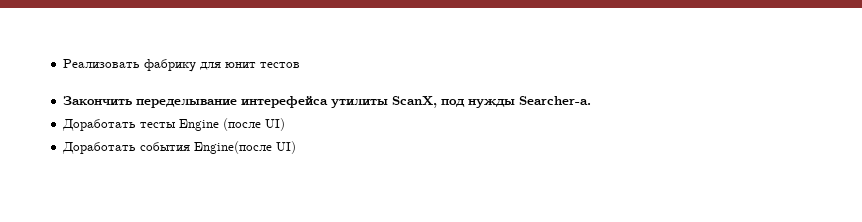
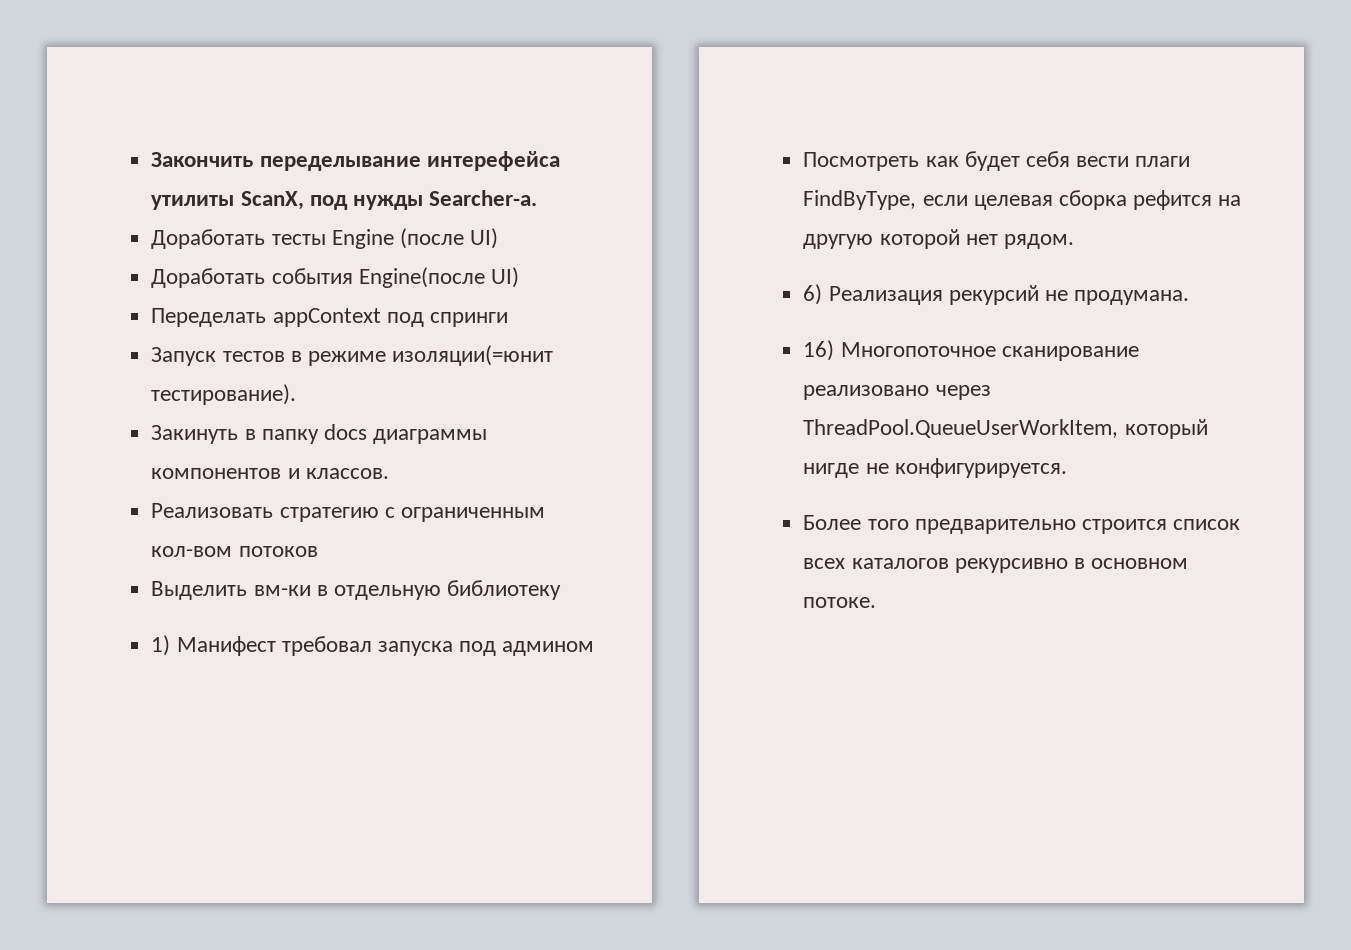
[63,59,301,72] Реализовать фабрику для юнит тестов // -> (151, 159) none
(297, 147) none -> [151,308,508,327] [151,345,554,366] [151,384,297,405] [151,424,488,444] [151,468,389,479] [151,503,545,522] [151,546,318,557] [151,580,562,600] [151,635,595,656] [803,151,1191,171] [803,190,1242,210] [803,229,1074,249] [803,284,1190,305] [803,340,1139,361] [803,385,991,400] [803,419,1208,439] [803,458,1067,478] [803,515,1241,534] [803,558,1189,573] [803,597,877,608] // Переделать appContext под спринги // Запуск тестов в режиме изоляции(=юнит тестирование). // Закинуть в папку docs диаграммы компонентов и классов. // Реализовать стратегию с ограниченным кол-вом потоков // Выделить вм-ки в отдельную библиотеку // 1) Манифест требовал запуска под админом // Посмотреть как будет себя вести плаги FindByType, если целевая сборка рефится на другую которой нет рядом. // 6) Реализация рекурсий не продумана. // 16) Многопоточное сканирование реализовано через ThreadPool.QueueUserWorkItem, который нигде не конфигурируется. // Более того предварительно строится список всех каталогов рекурсивно в основном потоке.

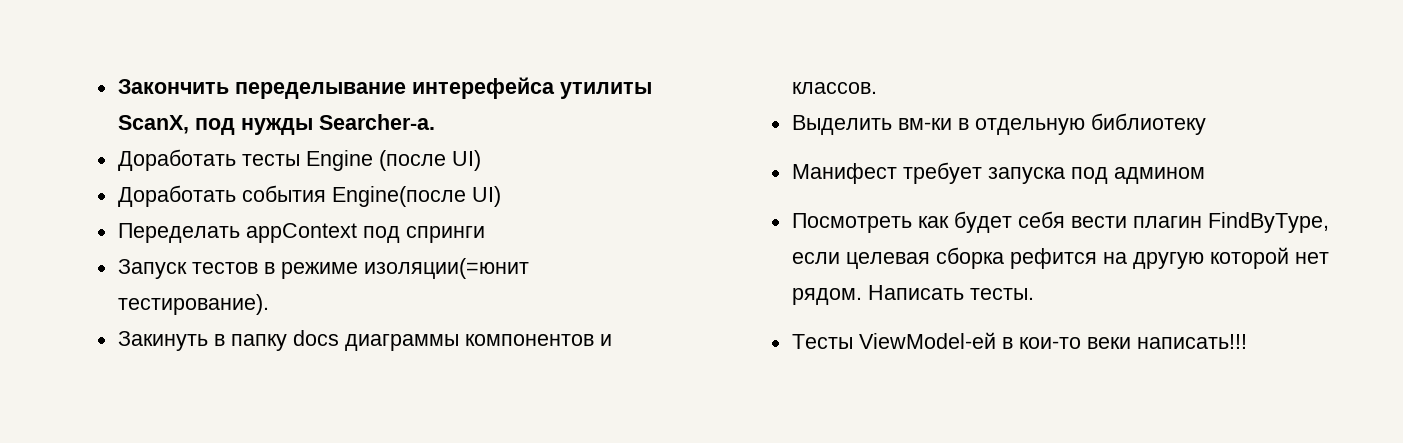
[151,503,545,522] [151,546,318,557] // Реализовать стратегию с ограниченным кол-вом потоков -> (877, 88) none
[151,635,372,656] 1) Манифест требовал -> [791,162,982,184] Манифест требует
[1135,156,1191,167] плаги -> [1132,216,1202,228] плагин
[803,284,1190,305] [803,340,1139,361] [803,385,991,400] [803,419,1208,439] [803,458,1067,478] [803,515,1241,534] [803,558,1189,573] [803,597,877,608] // 6) Реализация рекурсий не продумана. // 16) Многопоточное сканирование реализовано через ThreadPool.QueueUserWorkItem, который нигде не конфигурируется. // Более того предварительно строится список всех каталогов рекурсивно в основном потоке. -> [867,285,1034,300] [791,332,1247,349] Написать тесты. // Тесты ViewModel-ей в кои-то веки написать!!!

